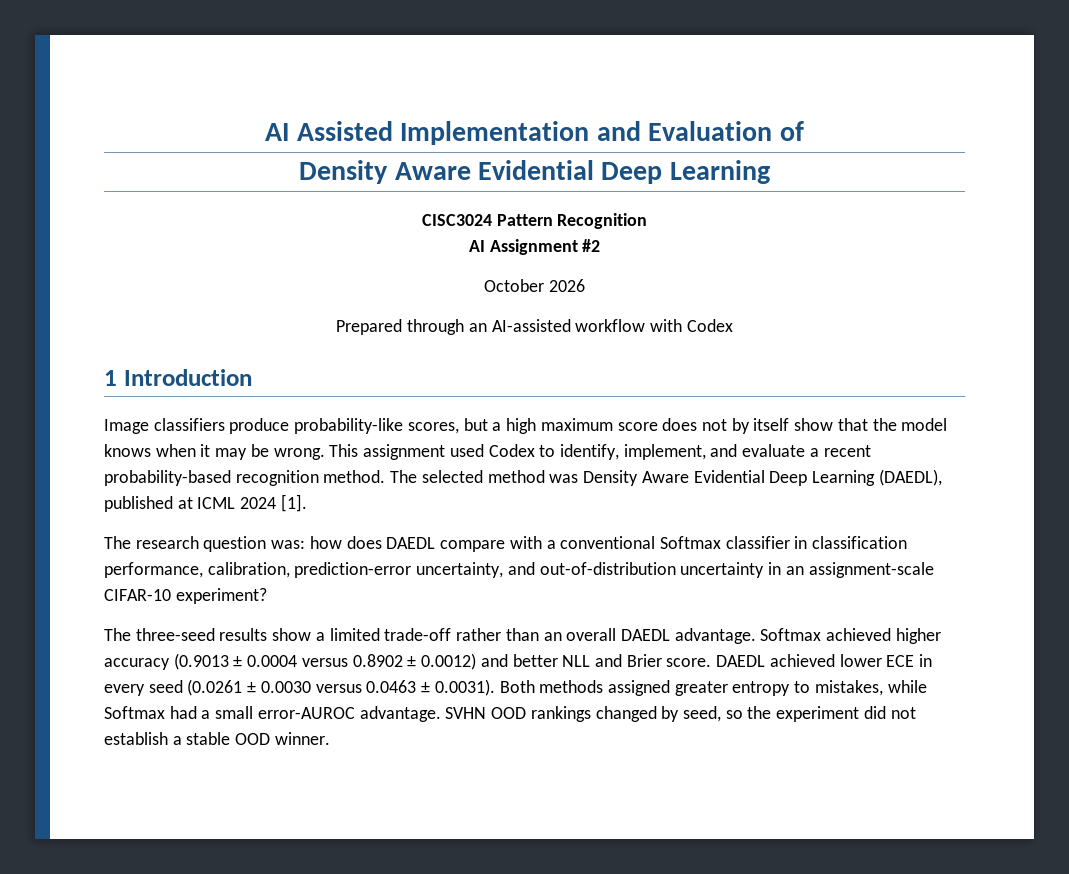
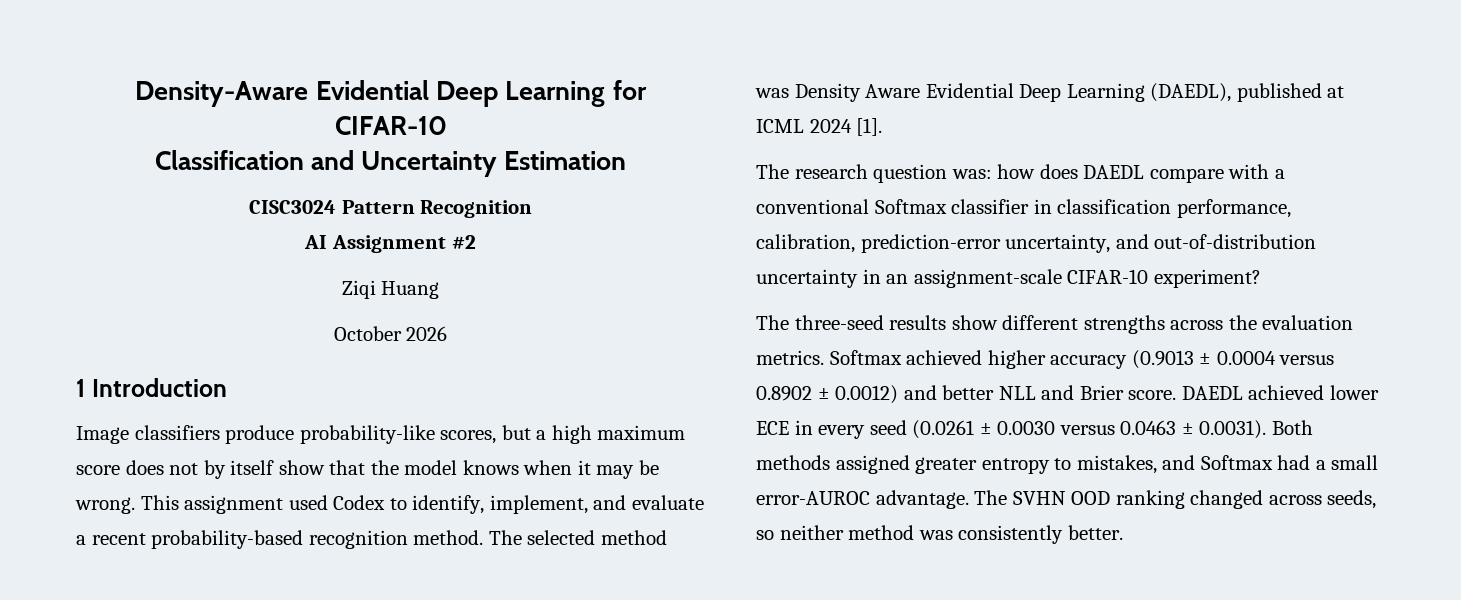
[265,121,804,145] [299,160,770,184] AI Assisted Implementation and Evaluation of // Density Aware Evidential Deep Learning -> [135,80,647,107] [334,116,447,135] [154,150,627,177] Density-Aware Evidential Deep Learning for CIFAR-10 // Classification and Uncertainty Estimation
(601, 245) none -> [341,280,440,299] // Ziqi Huang
[336,319,733,335] // Prepared through an AI-assisted workflow with Codex -> (448, 333) none
[315,628,756,644] a limited trade-off rather than an overall DAEDL advantage. -> [1002,315,1354,334] [756,350,824,365] different strengths across the evaluation metrics.
[887,680,927,693] while -> [1162,455,1196,470] and
(441, 714) none -> [974,490,1008,505] The
[530,706,916,722] [104,732,330,745] rankings changed by seed, so the experiment did not establish a stable OOD winner. -> [1115,490,1377,509] [756,525,1123,544] ranking changed across seeds, so neither method was consistently better.

